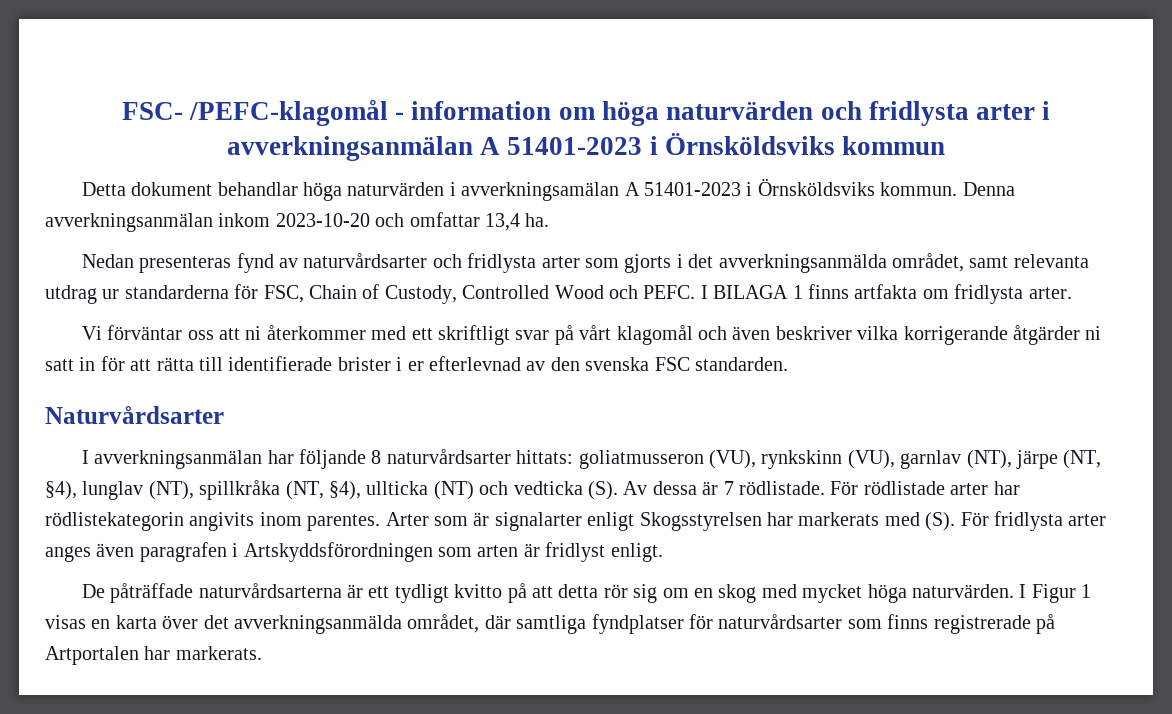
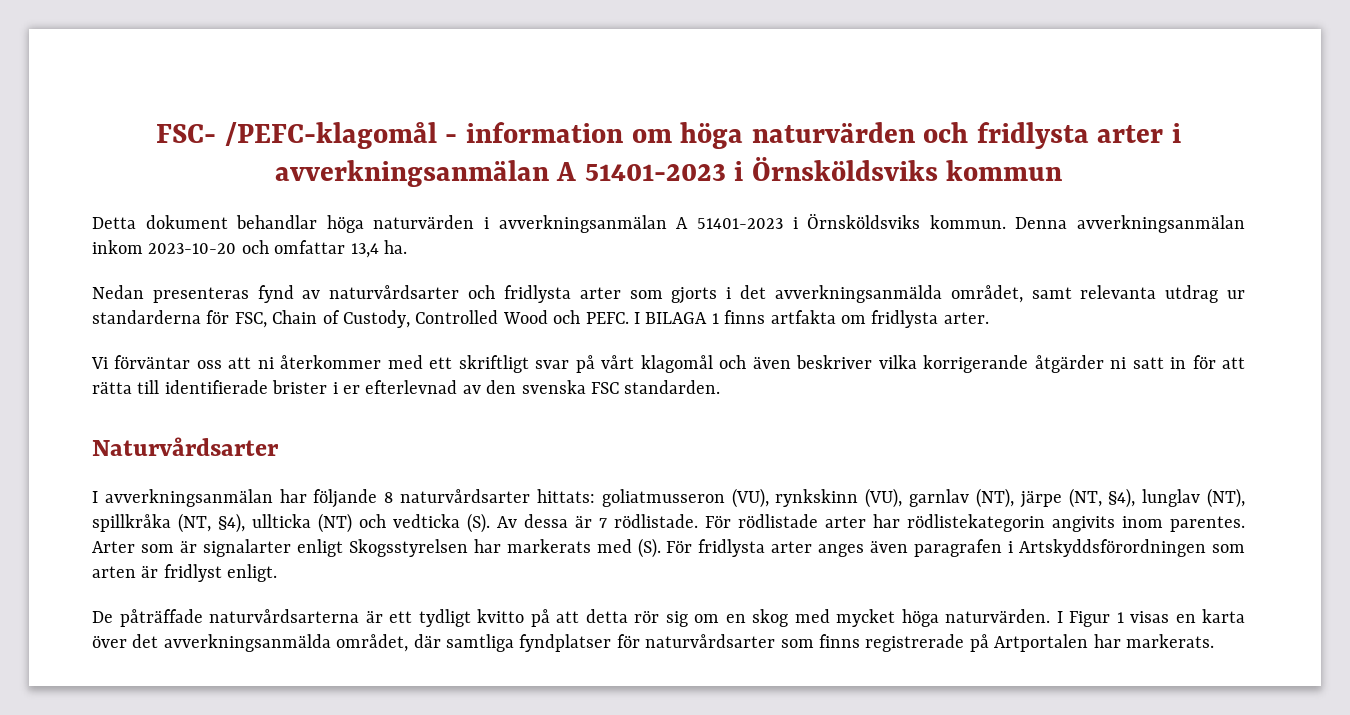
[461,182,620,201] avverkningsamälan -> [498,215,667,233] avverkningsanmälan

